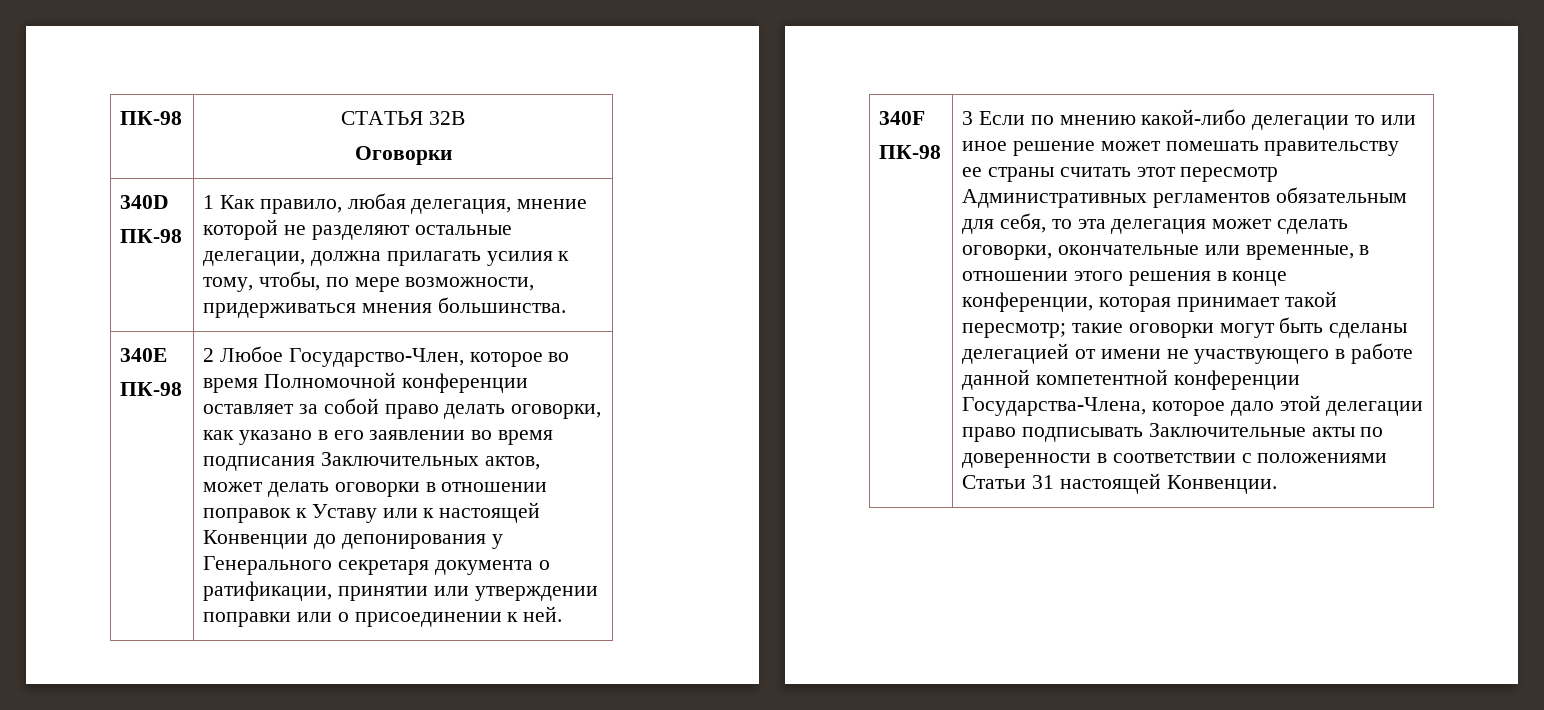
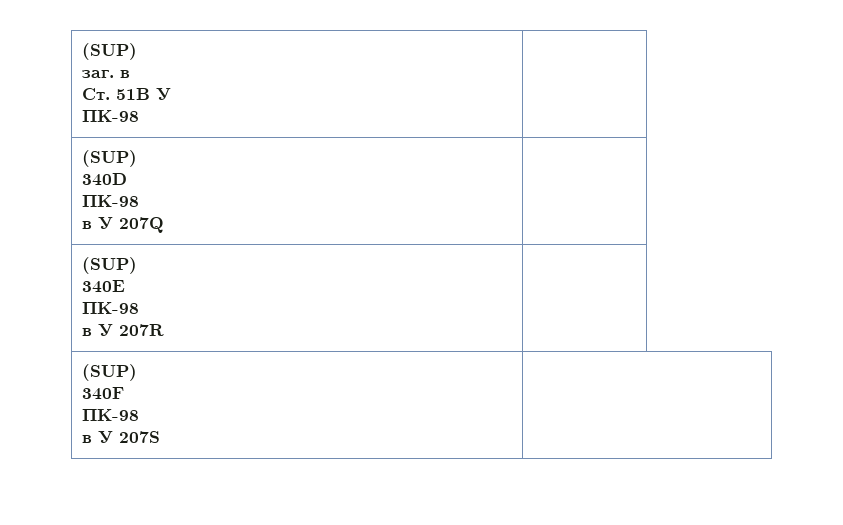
[120,111,183,125] [341,111,465,125] [354,146,452,165] [120,195,170,209] [120,229,183,243] [203,193,588,214] [203,219,512,240] [203,251,570,266] [203,271,535,292] [203,297,566,318] [120,348,168,362] [120,382,183,396] [203,346,570,367] [203,372,528,393] [203,398,602,419] [203,430,553,445] [203,452,540,471] [203,482,548,497] [203,502,541,523] [203,530,503,549] [203,556,550,575] [203,581,598,601] [203,606,563,627] [879,111,926,125] [879,145,942,159] [962,109,1416,130] [962,141,1400,156] [962,167,1279,182] [962,187,1407,208] [962,213,1348,234] [962,245,1370,260] [962,271,1288,286] [962,291,1337,312] [962,317,1408,338] [962,343,1413,364] [962,369,1300,390] [962,395,1424,416] [962,423,1384,442] [962,453,1388,468] [962,473,1277,494] ПК-98 | СТАТЬЯ 32В // Оговорки // 340D // ПК-98 | 1 Как правило, любая делегация, мнение которой не разделяют остальные делегации, должна прилагать усилия к тому, чтобы, по мере возможности, придерживаться мнения большинства. // 340Е // ПК-98 | 2 Любое Государство-Член, которое во время Полномочной конференции оставляет за собой право делать оговорки, как указано в его заявлении во время подписания Заключительных актов, может делать оговорки в отношении поправок к Уставу или к настоящей Конвенции до депонирования у Генерального секретаря документа о ратификации, принятии или утверждении поправки или о присоединении к ней. // 340F // ПК-98 | 3 Если по мнению какой-либо делегации то или иное решение может помешать правительству ее страны считать этот пересмотр Административных регламентов обязательным для себя, то эта делегация может сделать оговорки, окончательные или временные, в отношении этого решения в конце конференции, которая принимает такой пересмотр; такие оговорки могут быть сделаны делегацией от имени не участвующего в работе данной компетентной конференции Государства-Члена, которое дало этой делегации право подписывать Заключительные акты по доверенности в соответствии с положениями Статьи 31 настоящей Конвенции. -> [81,43,137,60] [81,70,130,78] [81,88,171,100] [81,110,139,122] [81,150,137,167] [81,173,127,186] [81,195,139,207] [81,217,164,233] [81,257,137,274] [81,280,125,293] [81,302,139,314] [81,324,164,336] [81,364,137,381] [81,387,124,400] [81,409,139,421] [81,431,160,443] (SUP) // заг. в // Ст. 51B У // ПК-98 | // (SUP) // 340D // ПК-98 // в У 207Q | // (SUP) // 340Е // ПК-98 // в У 207R | // (SUP) // 340F // ПК-98 // в У 207S |

